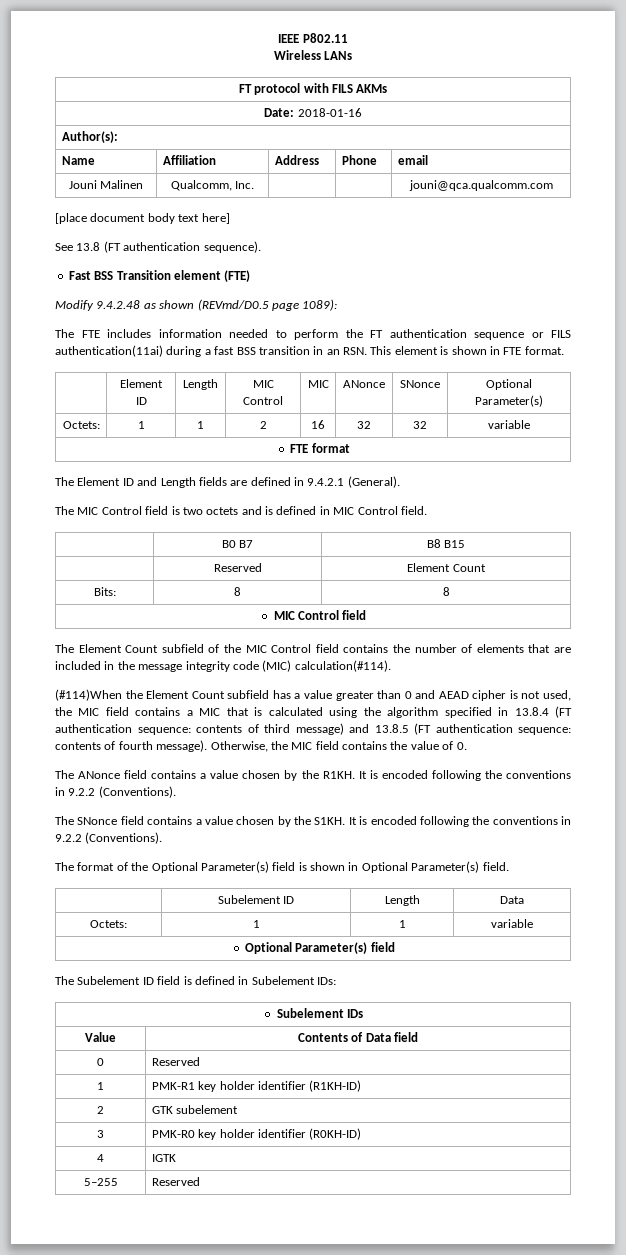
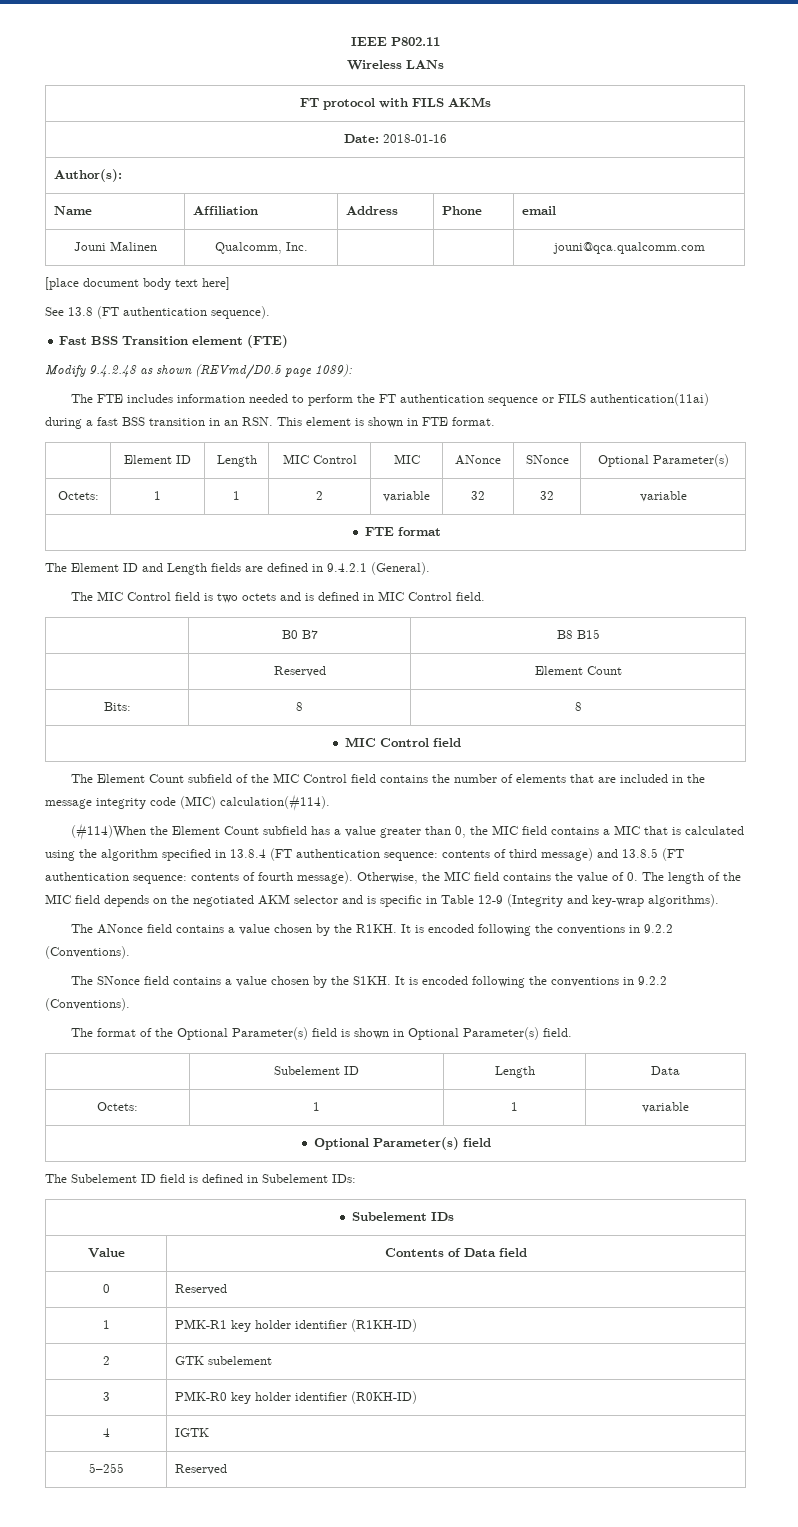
[311,420,325,429] 16 -> [383,491,430,502] variable
[404,690,571,701] 0 and AEAD cipher is not used, -> [454,826,466,838] 0,
(467, 746) none -> [642,872,741,884] [45,894,719,907] The length of the MIC field depends on the negotiated AKM selector and is specific in Table 12-9 (Integrity and key-wrap algorithms).

